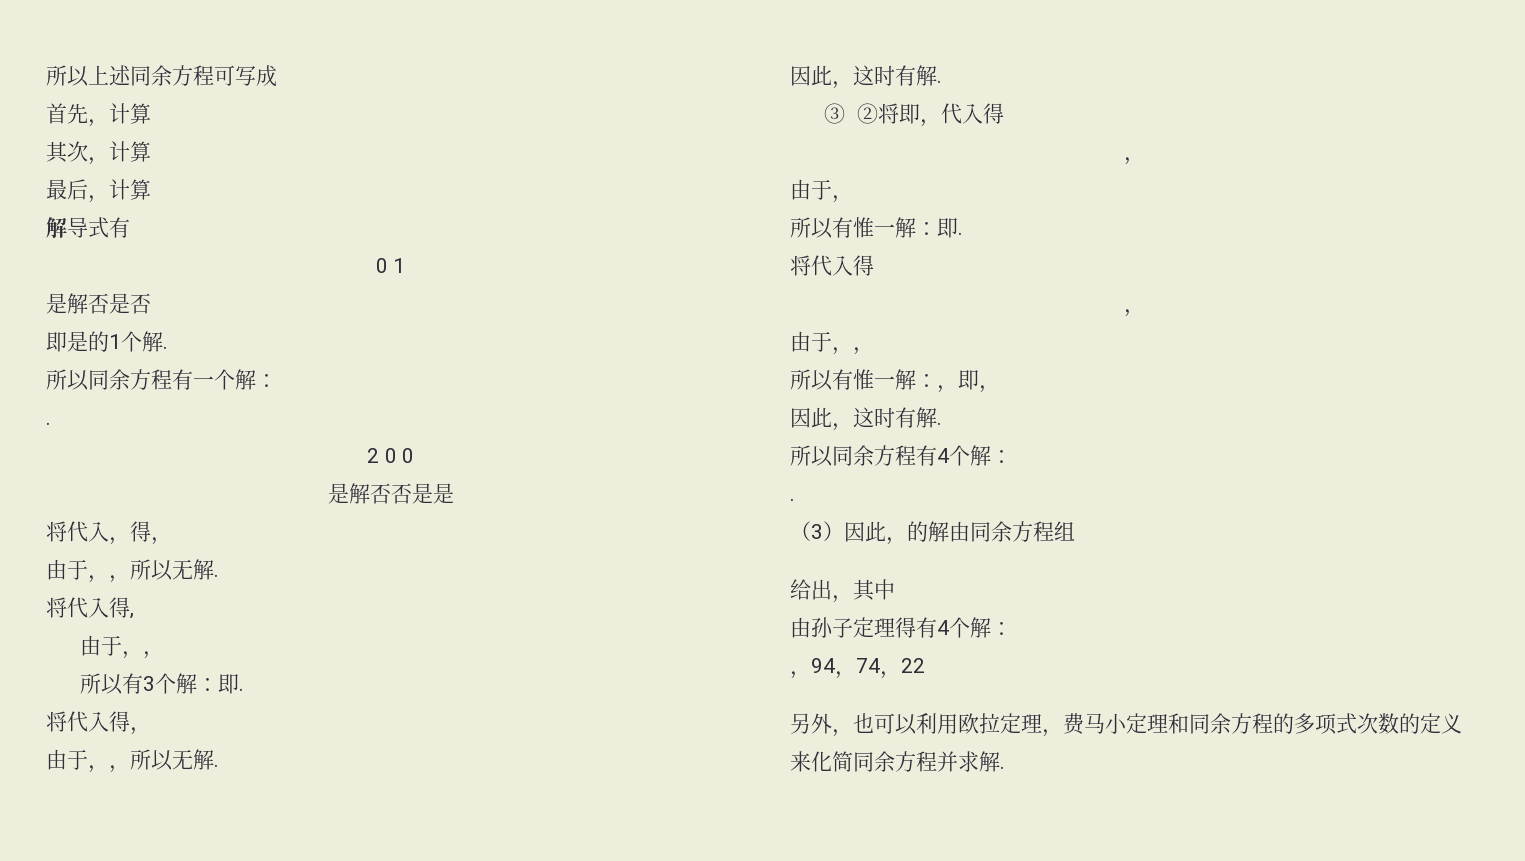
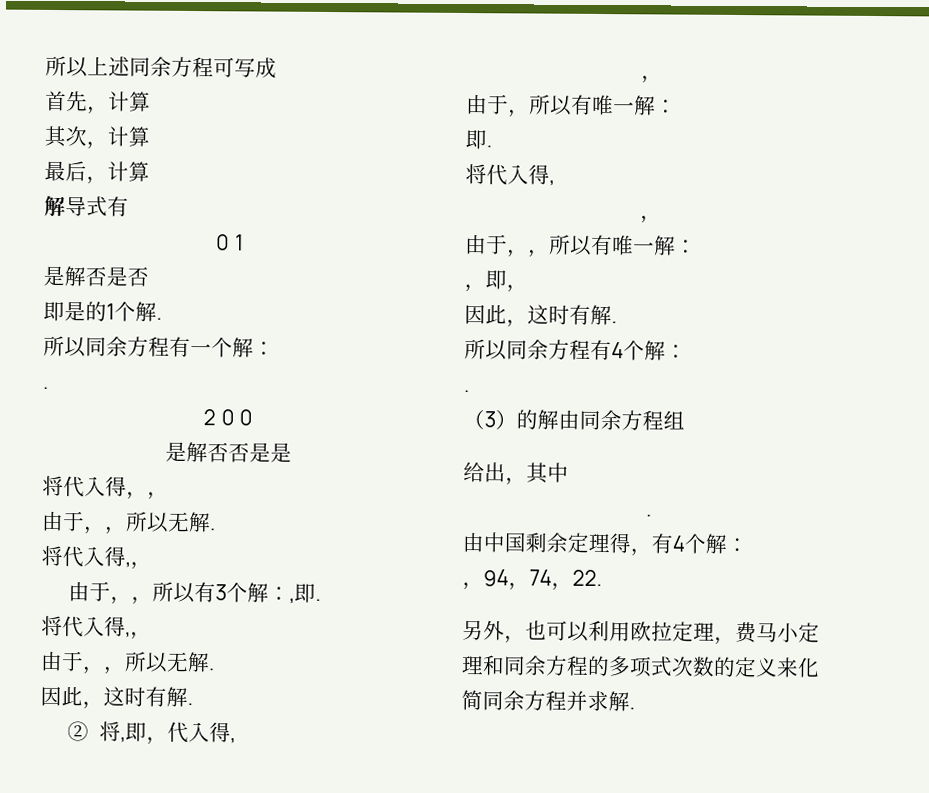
[109,521,151,545] ，得 -> [105,476,148,500] 得，
[79,635,164,659] // 由于，， // -> [130,561,152,570] [68,581,154,605] ， // 由于，，
[217,674,244,694] [46,711,151,735] 即. // 将代入得， -> [289,583,322,604] [41,615,152,640] ,即. // 将代入得,，
[823,103,900,124] ③ ②将 -> [67,721,126,743] ②将,
[1124,157,1145,165] [790,179,853,203] [790,217,963,239] [790,255,874,276] [1124,309,1145,317] [790,331,874,355] [790,369,937,391] // ， // 由于， // 所以有惟一解：即. // 将代入得 // ， // 由于，， // 所以有惟一解： -> [229,737,236,744] [641,75,663,84] [466,94,677,118] [465,130,492,150] [465,164,555,186] [640,215,662,224] [465,234,697,258] , // ， // 由于，所以有唯一解： // 即. // 将代入得, // ， // 由于，，所以有唯一解： //
[844,521,907,545] 因此， -> (517, 419) none
[790,617,916,638] // 由孙子定理得 -> [646,514,652,517] [462,531,652,557] // . // 由中国剩余定理得，
[901,658,925,673] 22 -> [572,569,602,587] 22.

